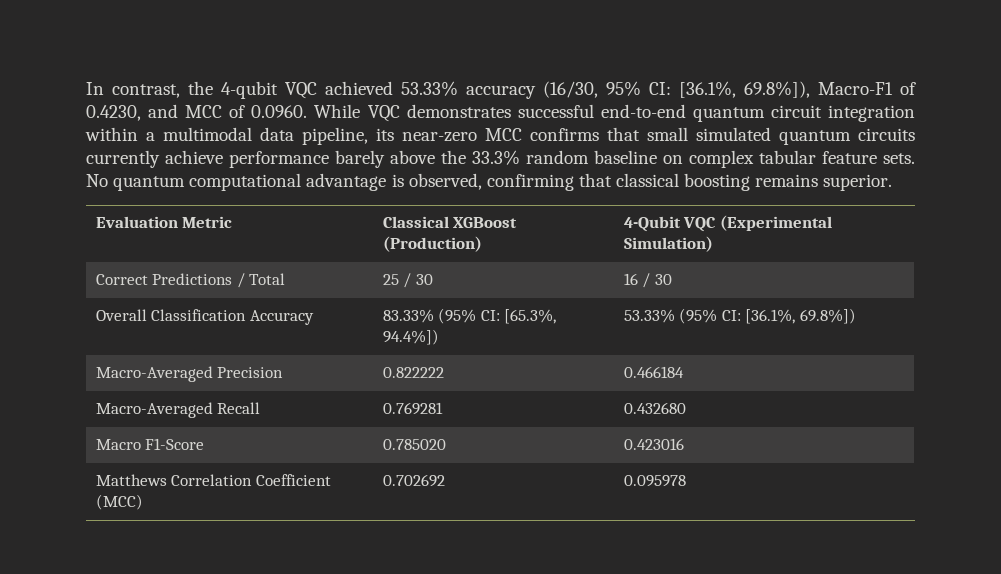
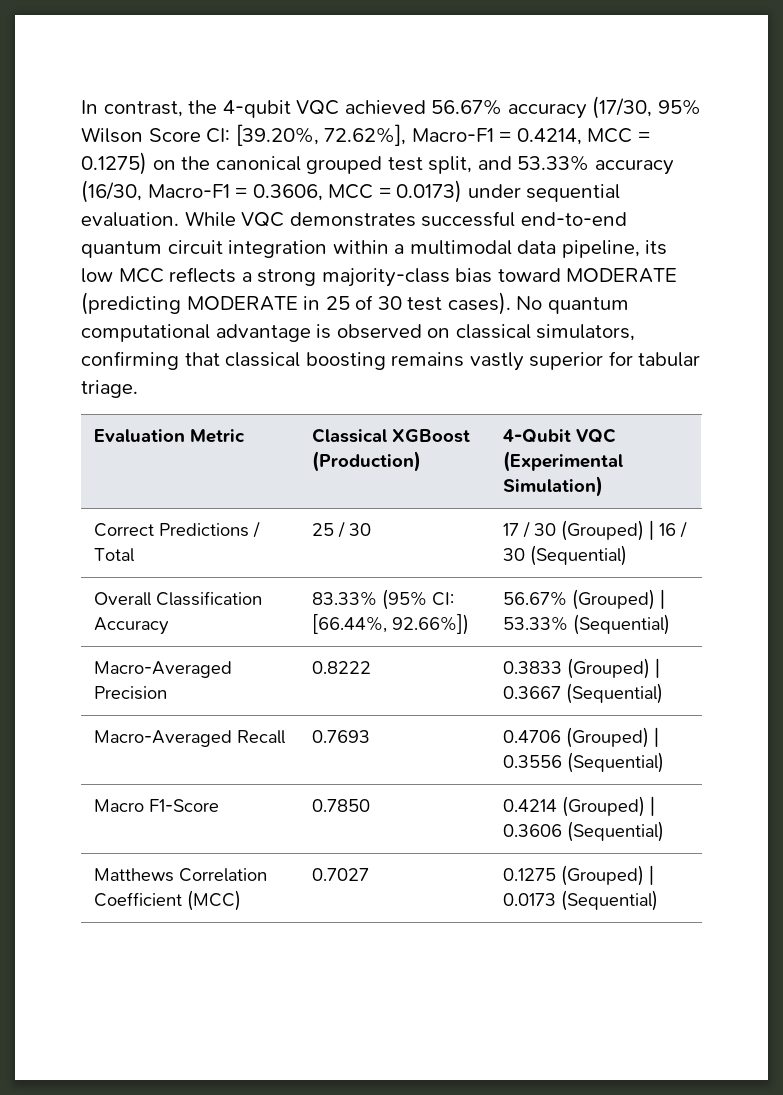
[401,81,916,99] [86,104,308,121] 53.33% accuracy (16/30, 95% CI: [36.1%, 69.8%]), Macro-F1 of 0.4230, and MCC of 0.0960. -> [431,96,701,119] [81,124,650,146] [81,152,674,175] [81,180,621,203] [81,212,179,227] 56.67% accuracy (17/30, 95% Wilson Score CI: [39.20%, 72.62%], Macro-F1 = 0.4214, MCC = 0.1275) on the canonical grouped test split, and 53.33% accuracy (16/30, Macro-F1 = 0.3606, MCC = 0.0173) under sequential evaluation.
[402,127,915,145] [86,150,915,168] near-zero MCC confirms that small simulated quantum circuits currently achieve performance barely above the 33.3% random baseline on complex tabular feature sets. -> [81,267,678,287] [81,292,511,315] low MCC reflects a strong majority-class bias toward MODERATE (predicting MODERATE in 25 of 30 test cases).
[408,173,482,190] observed, -> [336,324,636,341] observed on classical simulators,
[823,174,893,191] superior. -> [469,351,701,371] [81,380,138,398] vastly superior for tabular triage.
(433, 279) none -> [502,520,654,541] 17 / 30 (Grouped) |
(672, 279) none -> [529,545,627,566] (Sequential)
[504,309,557,324] [382,329,439,345] [623,308,856,324] [95,366,284,382] [382,367,444,378] [623,366,684,378] [95,402,261,418] [382,402,443,415] [623,402,686,414] [95,438,205,450] [382,439,446,450] [623,438,684,450] [95,474,331,486] [95,494,143,510] [382,474,445,487] [623,475,686,487] [65.3%, 94.4%]) | 53.33% (95% CI: [36.1%, 69.8%]) // Macro-Averaged Precision | 0.822222 | 0.466184 // Macro-Averaged Recall | 0.769281 | 0.432680 // Macro F1-Score | 0.785020 | 0.423016 // Matthews Correlation Coefficient (MCC) | 0.702692 | 0.095978 -> [311,614,469,635] [502,589,665,610] [502,614,670,635] [93,661,232,678] [93,686,167,700] [311,661,371,674] [502,658,660,679] [502,683,663,704] [93,730,285,747] [311,730,370,743] [502,727,659,748] [502,752,664,773] [93,799,219,812] [311,799,370,812] [502,796,655,817] [502,821,664,842] [93,868,267,882] [93,890,241,911] [311,868,369,881] [502,865,654,886] [502,890,658,911] [66.44%, 92.66%]) | 56.67% (Grouped) | 53.33% (Sequential) // Macro-Averaged Precision | 0.8222 | 0.3833 (Grouped) | 0.3667 (Sequential) // Macro-Averaged Recall | 0.7693 | 0.4706 (Grouped) | 0.3556 (Sequential) // Macro F1-Score | 0.7850 | 0.4214 (Grouped) | 0.3606 (Sequential) // Matthews Correlation Coefficient (MCC) | 0.7027 | 0.1275 (Grouped) | 0.0173 (Sequential)

